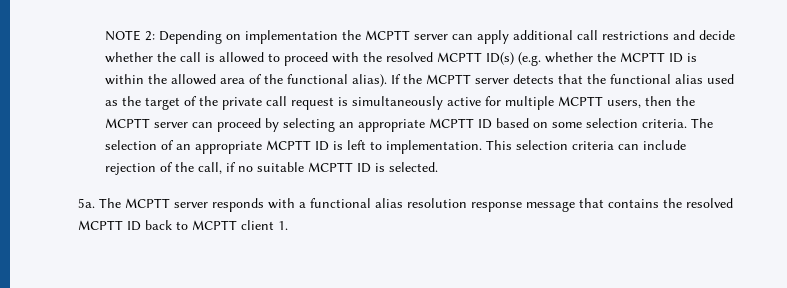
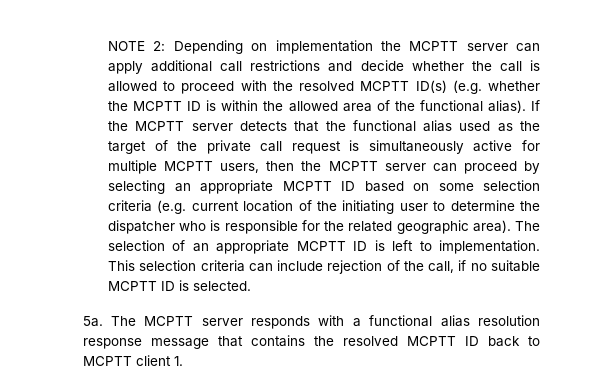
[642,119,688,128] criteria. -> [108,200,540,214] [108,220,511,234] criteria (e.g. current location of the initiating user to determine the dispatcher who is responsible for the related geographic area).

